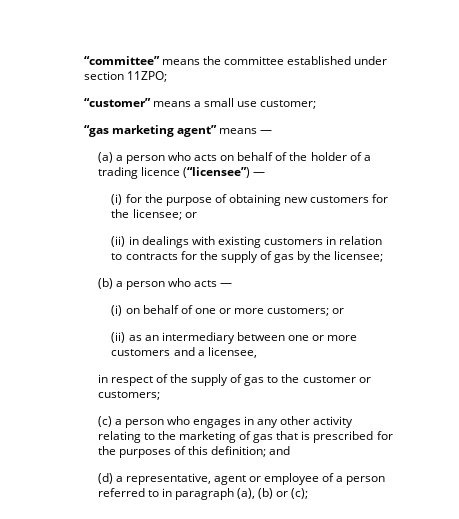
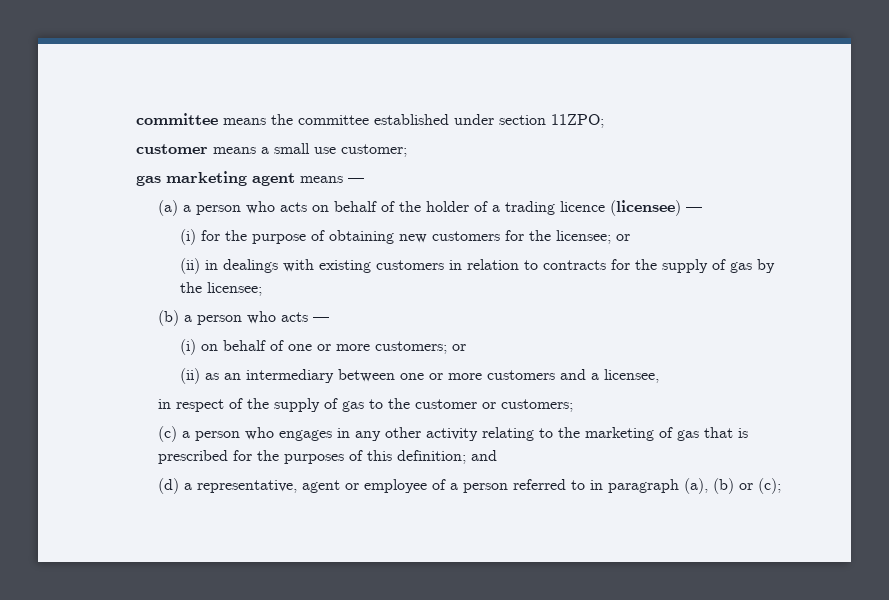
[83,56,160,65] “committee” -> [136,113,219,125] committee
[83,98,151,107] “customer” -> [136,144,209,154] customer
[83,125,217,137] “gas marketing agent” -> [136,171,296,186] gas marketing agent
[182,167,250,178] (“licensee”) -> [610,200,682,216] (licensee)

